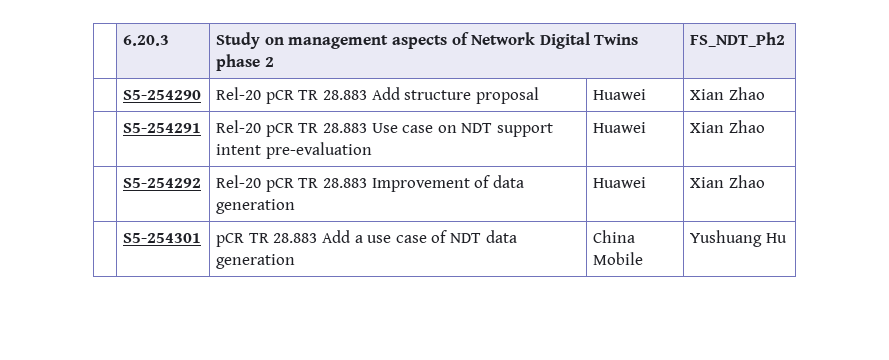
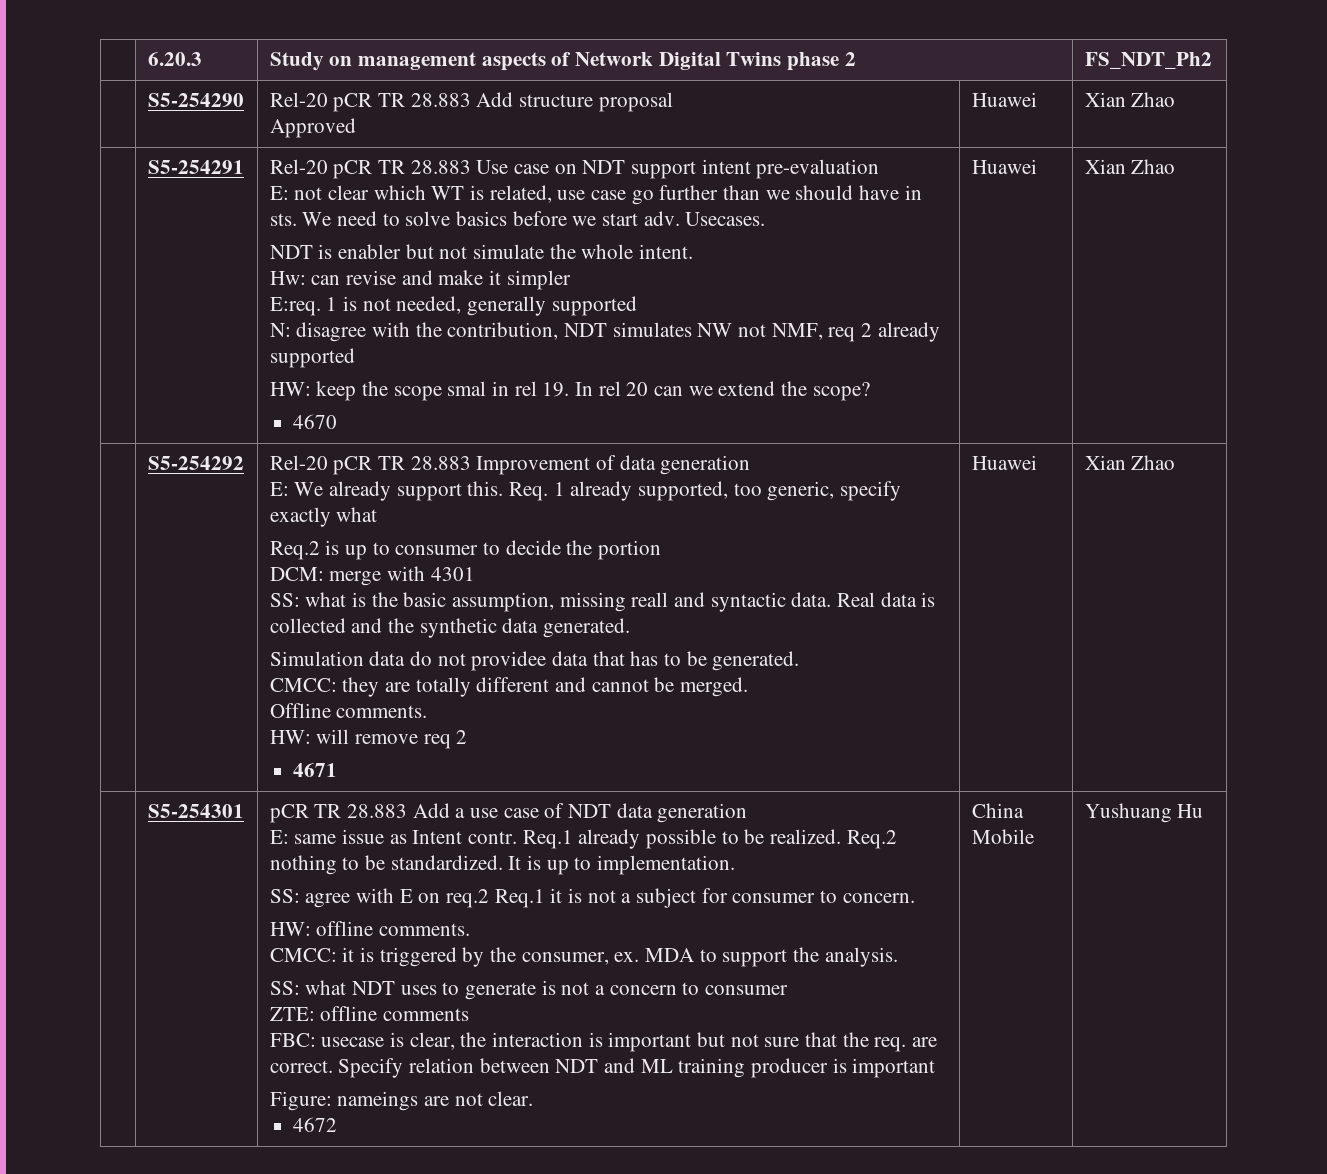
(539, 95) none -> [269,118,356,138] // Approved
(372, 150) none -> [269,185,922,205] [269,211,766,226] [269,244,693,259] [269,270,571,290] [269,296,637,316] [269,322,940,342] [269,348,355,368] [269,381,870,401] [292,414,337,429] // E: not clear which WT is related, use case go further than we should have in sts. We need to solve basics before we start adv. Usecases. // NDT is enabler but not simulate the whole intent. // Hw: can revise and make it simpler // E:req. 1 is not needed, generally supported // N: disagree with the contribution, NDT simulates NW not NMF, req 2 already supported // HW: keep the scope smal in rel 19. In rel 20 can we extend the scope? // 4670
(296, 206) none -> [269,481,901,501] [269,507,378,527] [269,540,661,560] [269,566,475,586] [269,592,936,612] [269,618,630,638] [269,651,800,671] [269,677,748,697] [269,703,428,718] [269,729,468,749] [292,763,337,777] // E: We already support this. Req. 1 already supported, too generic, specify exactly what // Req.2 is up to consumer to decide the portion // DCM: merge with 4301 // SS: what is the basic assumption, missing reall and syntactic data. Real data is collected and the synthetic data generated. // Simulation data do not providee data that has to be generated. // CMCC: they are totally different and cannot be merged. // Offline comments. // HW: will remove req 2 // 4671
(296, 261) none -> [269,829,897,849] [269,855,735,875] [269,888,915,908] [269,921,470,936] [269,947,898,967] [269,980,788,1000] [269,1006,469,1021] [269,1032,937,1052] [269,1058,936,1078] [269,1091,534,1111] [292,1117,337,1132] // E: same issue as Intent contr. Req.1 already possible to be realized. Req.2 nothing to be standardized. It is up to implementation. // SS: agree with E on req.2 Req.1 it is not a subject for consumer to concern. // HW: offline comments. // CMCC: it is triggered by the consumer, ex. MDA to support the analysis. // SS: what NDT uses to generate is not a concern to consumer // ZTE: offline comments // FBC: usecase is clear, the interaction is important but not sure that the req. are correct. Specify relation between NDT and ML training producer is important // Figure: nameings are not clear. // 4672

